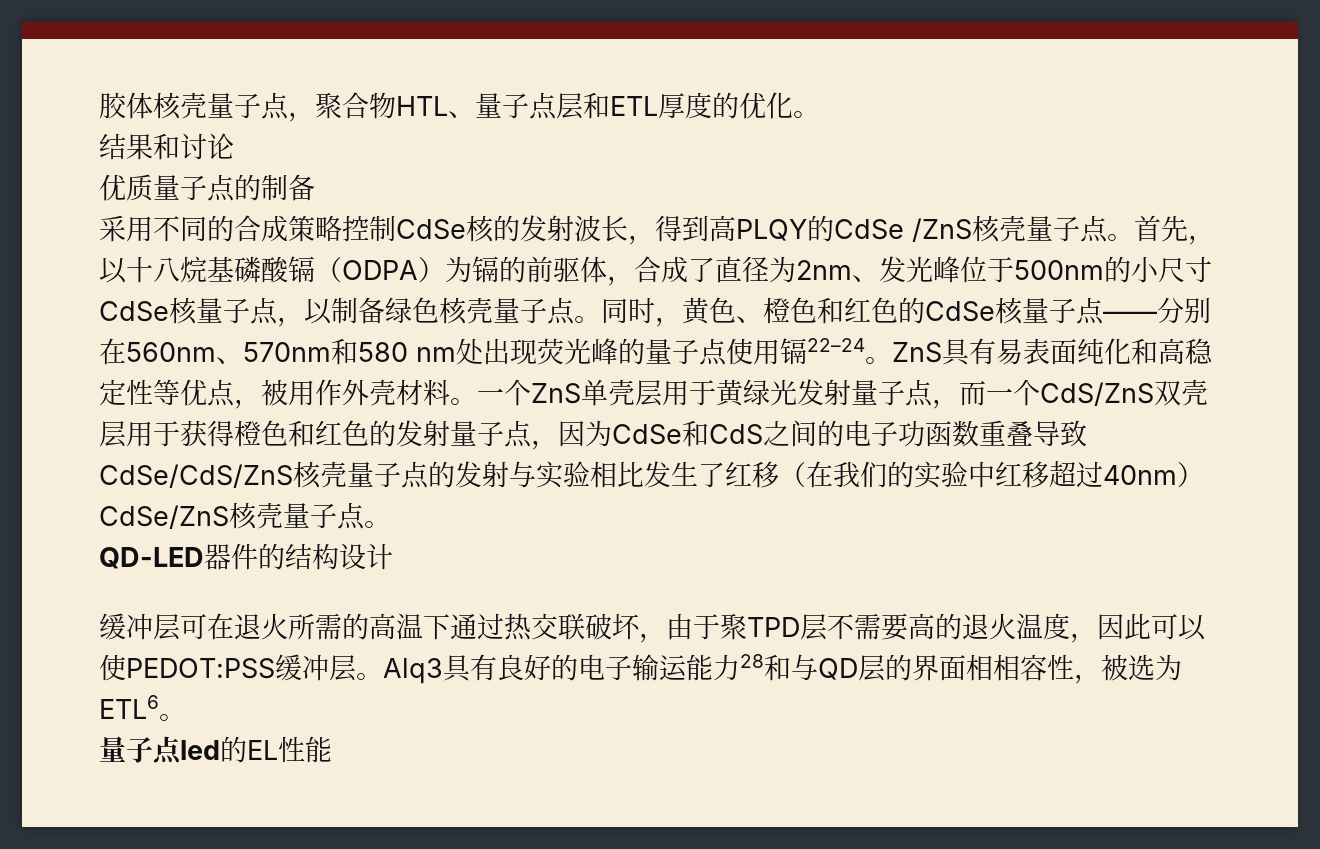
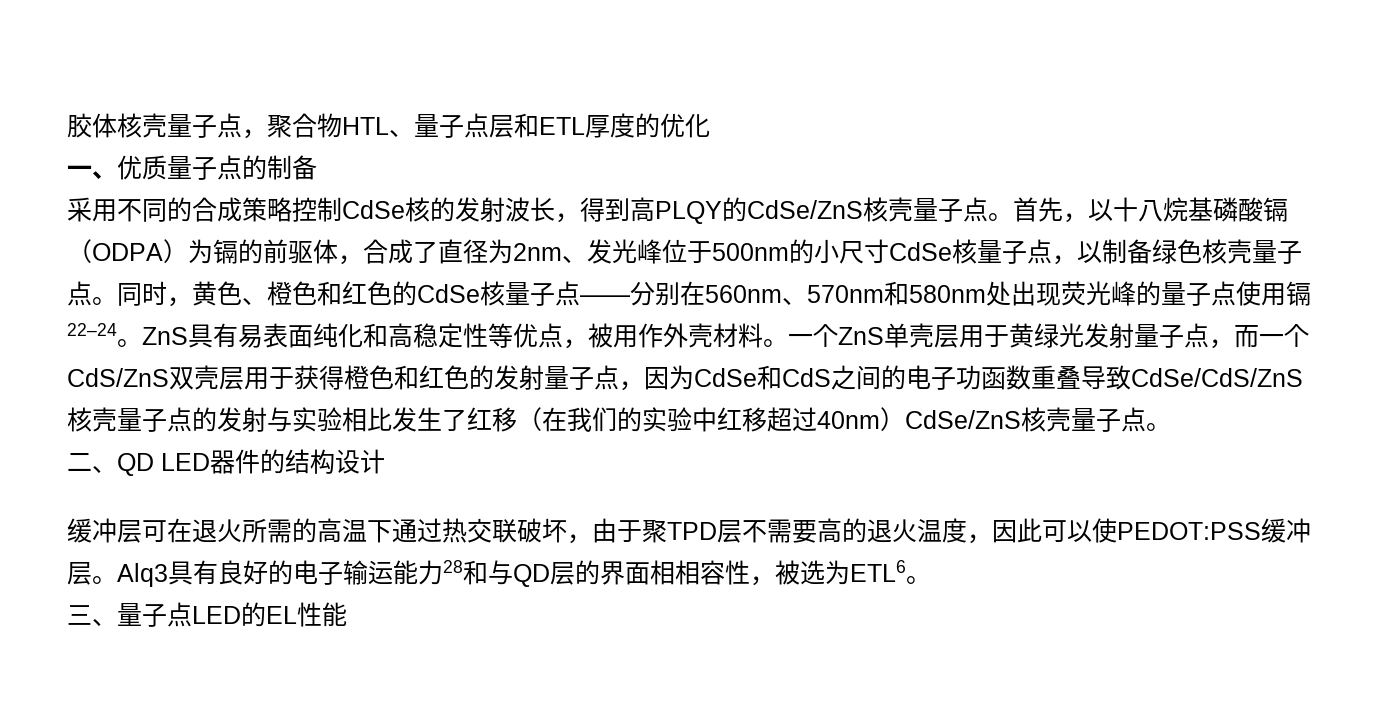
[793,111,820,118] [99,133,234,160] 。 // 结果和讨论 // -> [67,165,117,179] // 一、
[834,218,972,242] CdSe /ZnS -> [747,200,863,219] CdSe/ZnS
[358,342,456,362] 580 nm -> [909,285,986,303] 580nm
[99,547,204,569] QD-LED -> [67,453,210,476] 二、QD LED
[99,736,220,765] 量子点led -> [67,602,241,627] 三、量子点LED

